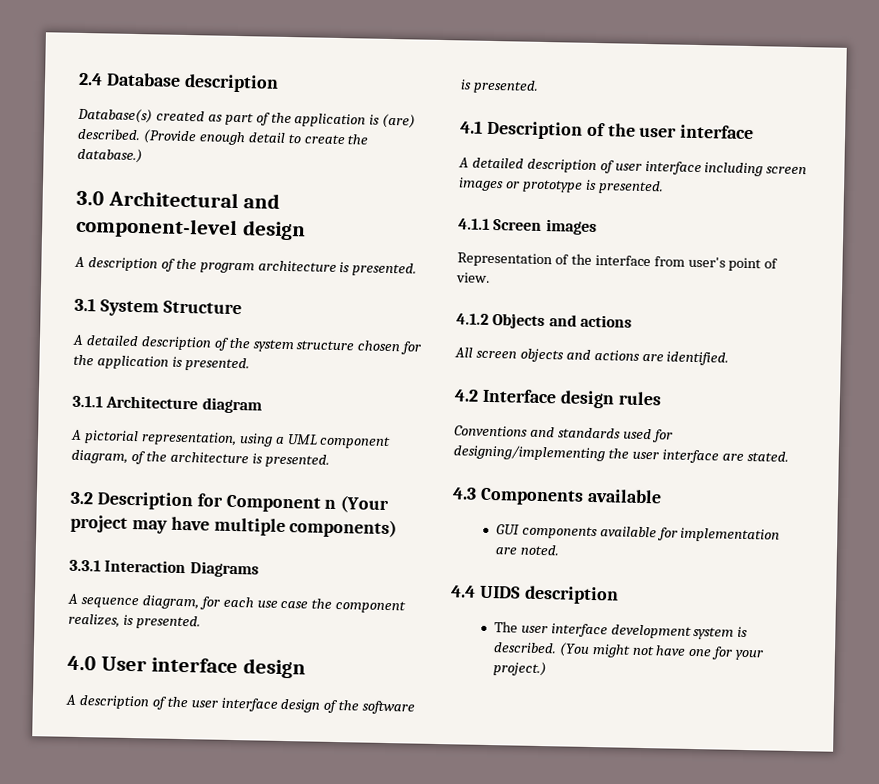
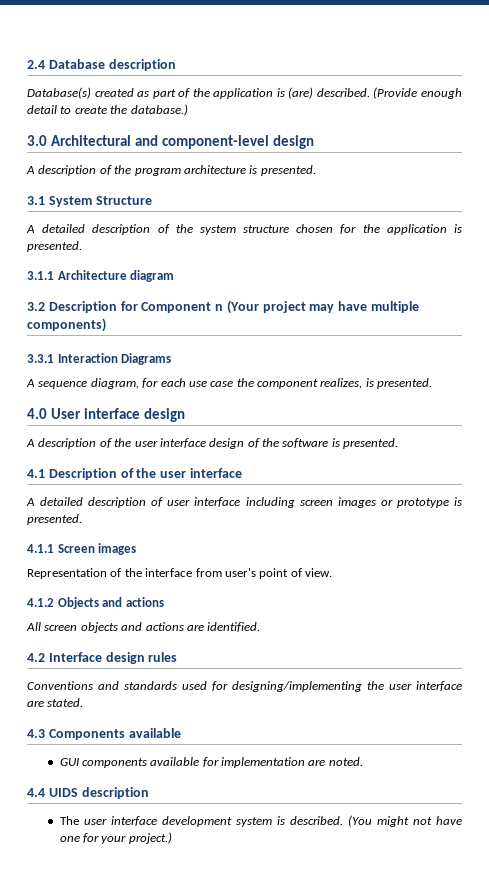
[70,429,392,450] [71,449,330,468] // A pictorial representation, using a UML component diagram, of the architecture is presented. -> (175, 276) none

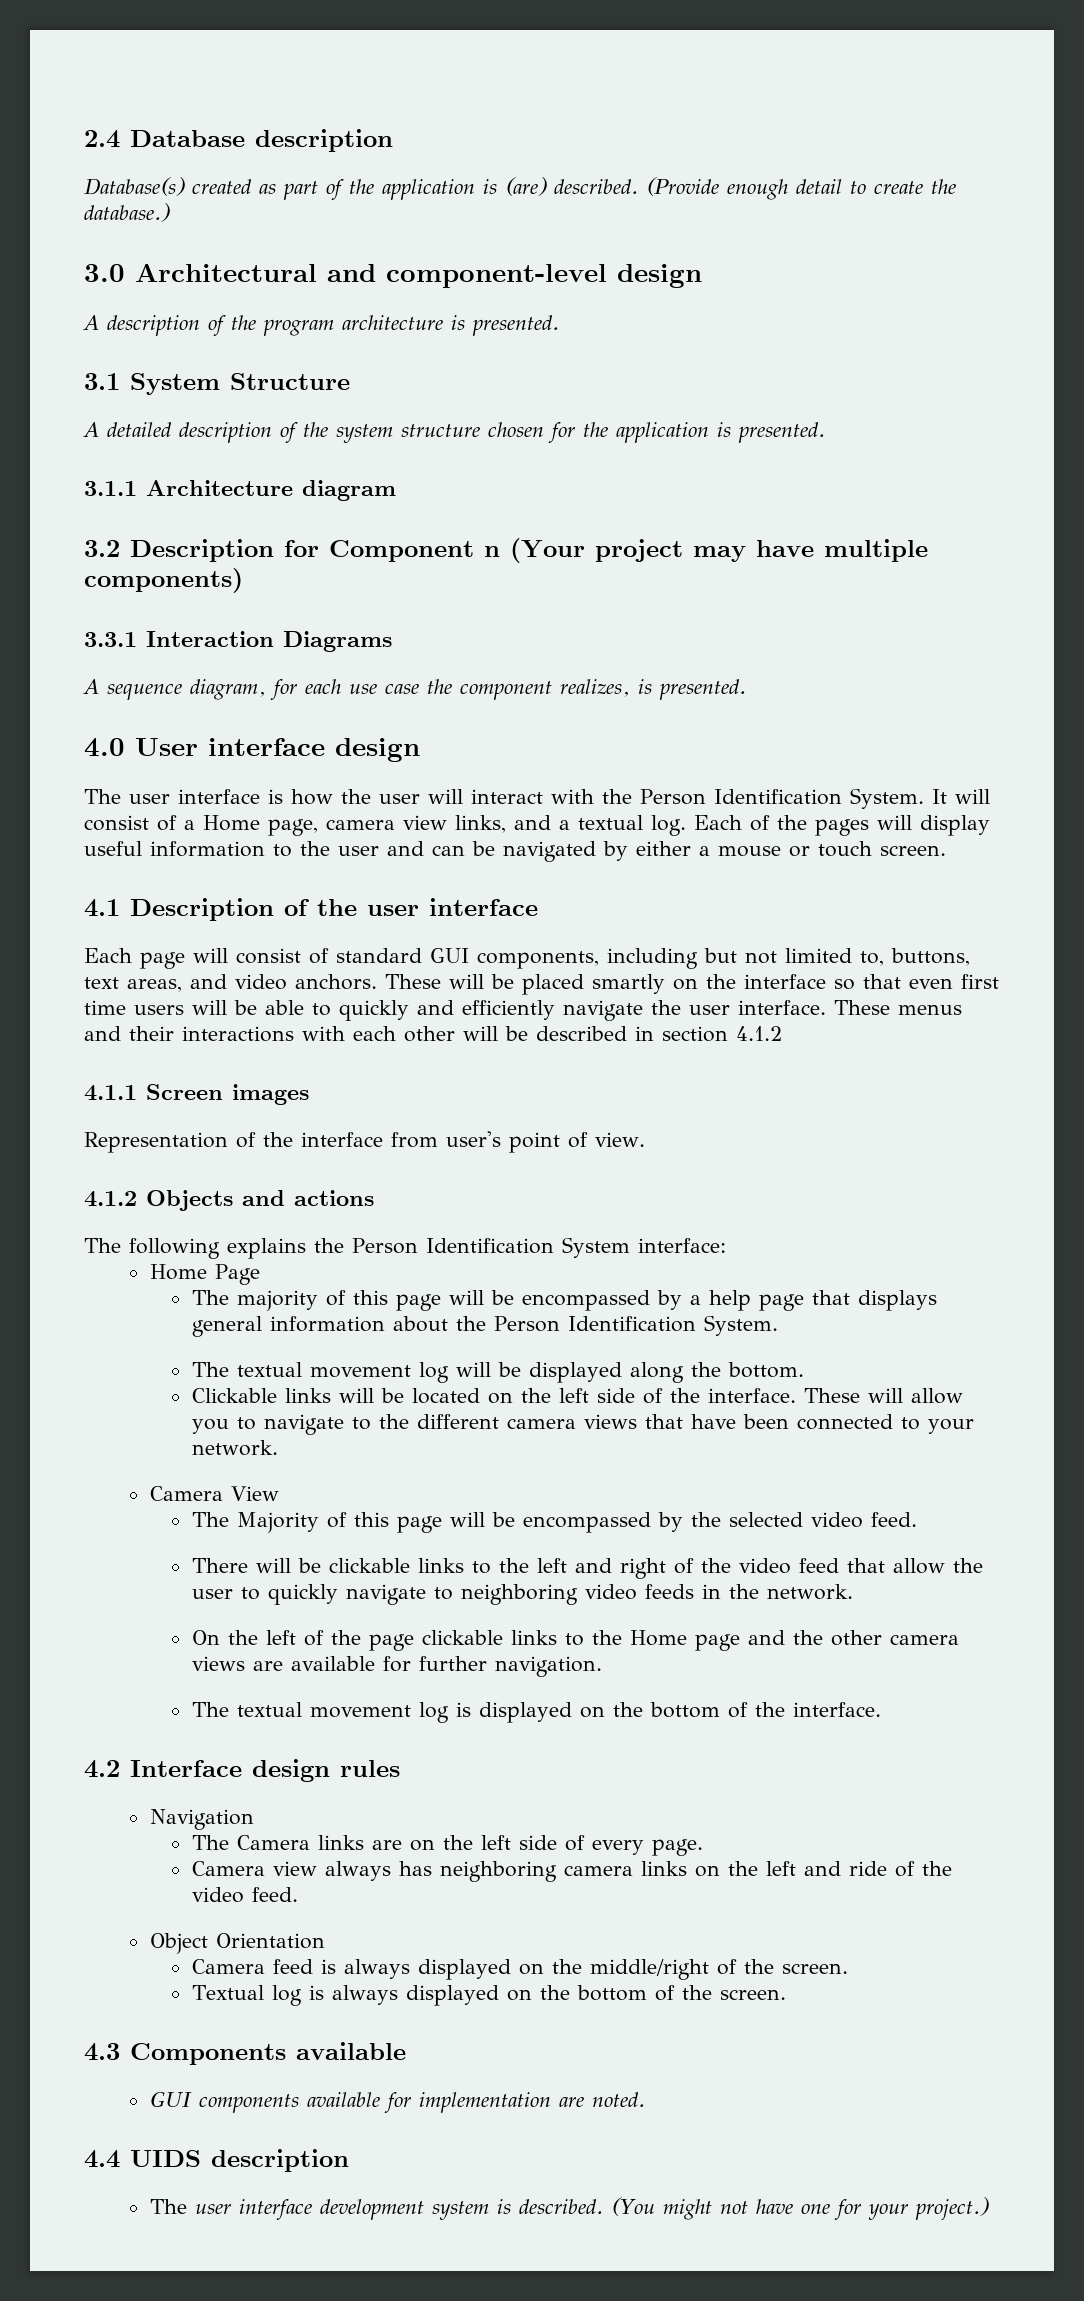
[26,438,399,449] A description of the user interface design of the software is presented. -> [84,788,990,809] [84,815,990,836] [84,841,946,862] The user interface is how the user will interact with the Person Identification System. It will consist of a Home page, camera view links, and a textual log. Each of the pages will display useful information to the user and can be navigated by either a mouse or touch screen.
[26,497,462,508] [27,514,82,525] A detailed description of user interface including screen images or prototype is presented. -> [84,948,970,969] [84,974,999,995] [84,1000,962,1021] [84,1026,782,1042] Each page will consist of standard GUI components, including but not limited to, buttons, text areas, and video anchors. These will be placed smartly on the interface so that even first time users will be able to quickly and efficiently navigate the user interface. These menus and their interactions with each other will be described in section 4.1.2
[26,622,261,633] [27,652,178,664] [27,681,462,692] [27,698,84,707] All screen objects and actions are identified. // 4.2 Interface design rules // Conventions and standards used for designing/implementing the user interface are stated. -> [84,1237,726,1259] [149,1264,260,1285] [191,1290,937,1311] [191,1315,778,1337] [191,1362,804,1383] [191,1388,963,1404] [191,1414,974,1435] [191,1440,278,1456] [149,1486,279,1501] [191,1512,917,1533] [191,1558,983,1579] [191,1584,853,1605] [191,1630,959,1651] [191,1656,602,1677] [191,1702,881,1723] [84,1759,400,1782] [149,1809,254,1830] [191,1835,703,1856] [191,1861,952,1882] [191,1887,298,1903] [149,1933,325,1954] [191,1959,848,1980] [191,1985,786,2006] The following explains the Person Identification System interface: // Home Page // The majority of this page will be encompassed by a help page that displays general information about the Person Identification System. // The textual movement log will be displayed along the bottom. // Clickable links will be located on the left side of the interface. These will allow you to navigate to the different camera views that have been connected to your network. // Camera View // The Majority of this page will be encompassed by the selected video feed. // There will be clickable links to the left and right of the video feed that allow the user to quickly navigate to neighboring video feeds in the network. // On the left of the page clickable links to the Home page and the other camera views are available for further navigation. // The textual movement log is displayed on the bottom of the interface. // 4.2 Interface design rules // Navigation // The Camera links are on the left side of every page. // Camera view always has neighboring camera links on the left and ride of the video feed. // Object Orientation // Camera feed is always displayed on the middle/right of the screen. // Textual log is always displayed on the bottom of the screen.

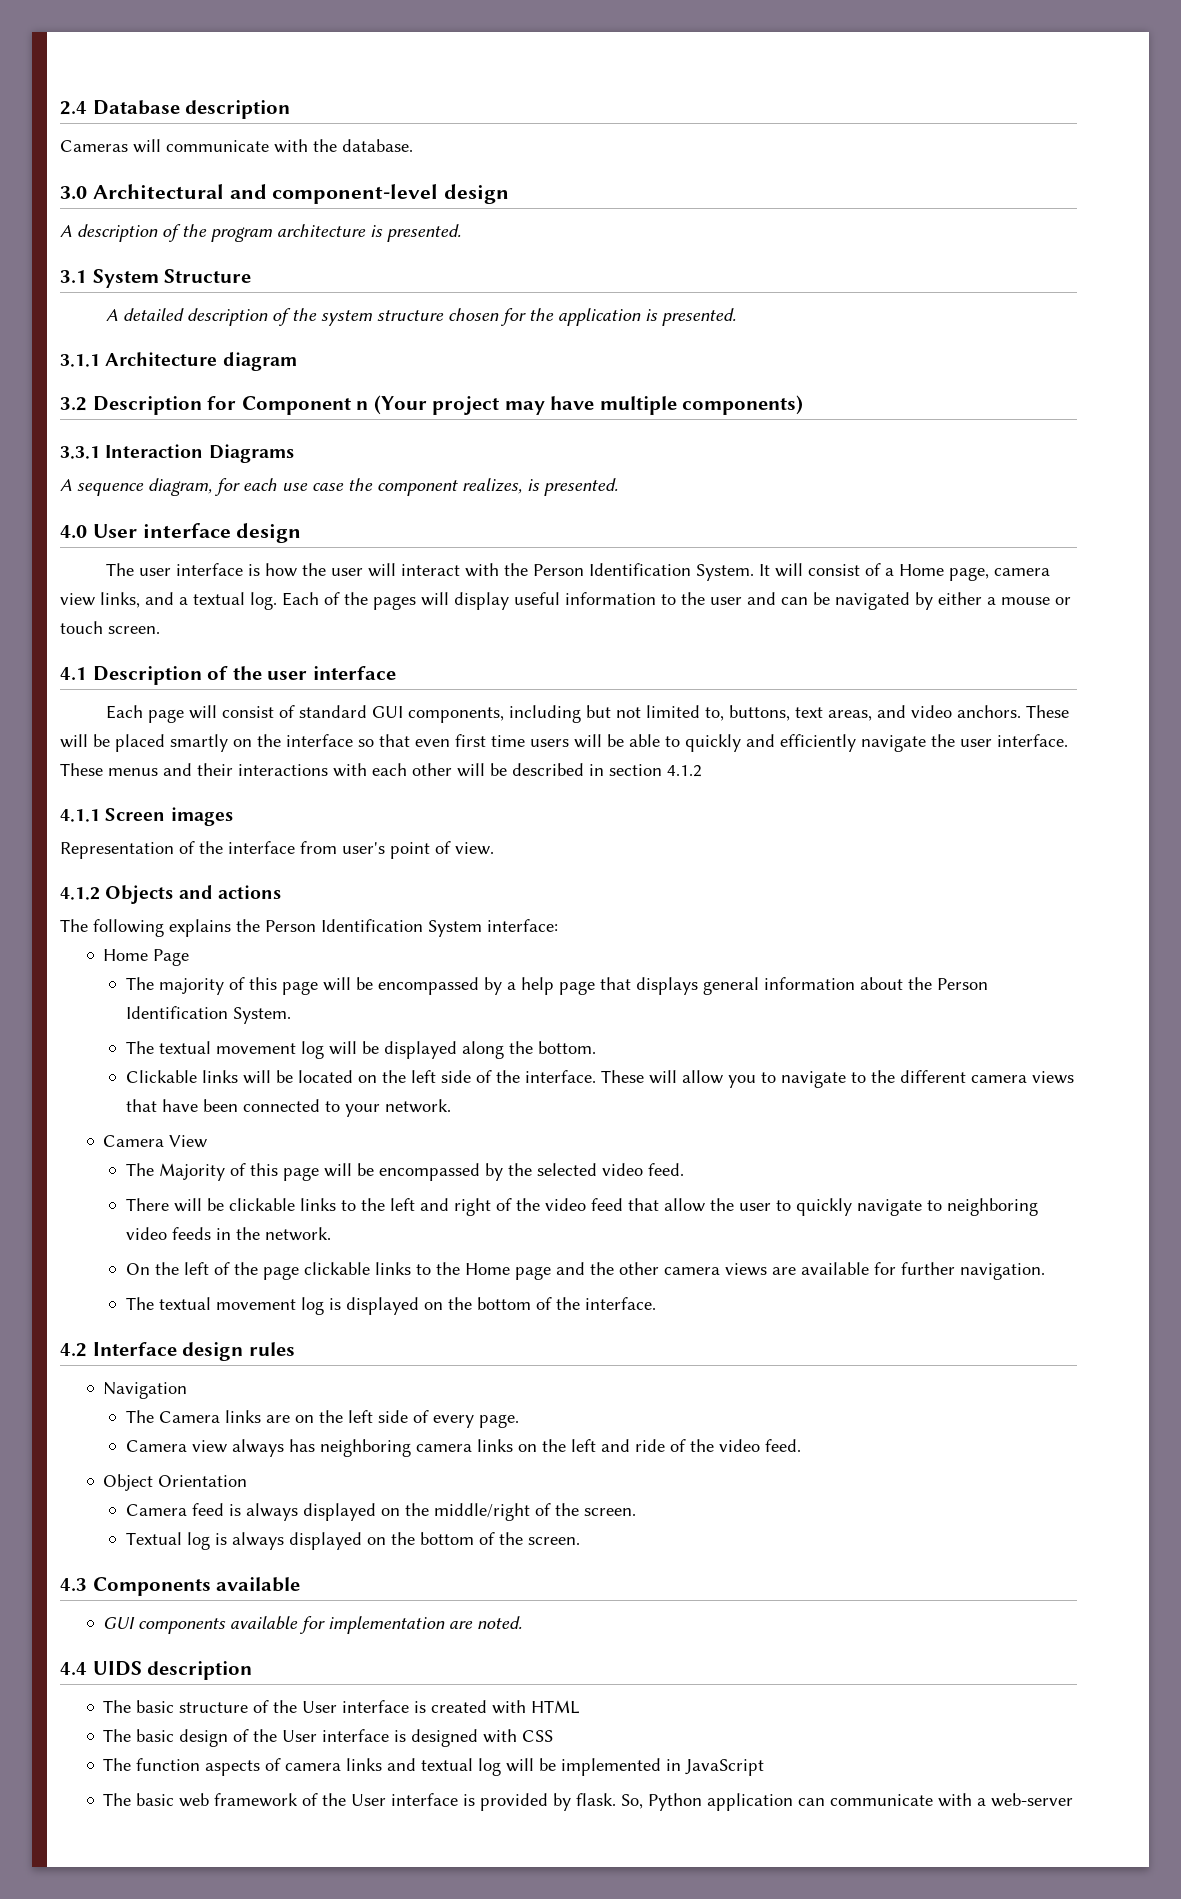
[84,177,956,200] [84,203,170,222] Database(s) created as part of the application is (are) described. (Provide enough detail to create the database.) -> [60,139,413,153] Cameras will communicate with the database.
[194,2197,989,2220] user interface development system is described. (You might not have one for your project.) -> [136,1700,581,1714] [103,1729,554,1747] [103,1758,765,1776] [103,1793,1074,1811] basic structure of the User interface is created with HTML // The basic design of the User interface is designed with CSS // The function aspects of camera links and textual log will be implemented in JavaScript // The basic web framework of the User interface is provided by flask. So, Python application can communicate with a web-server

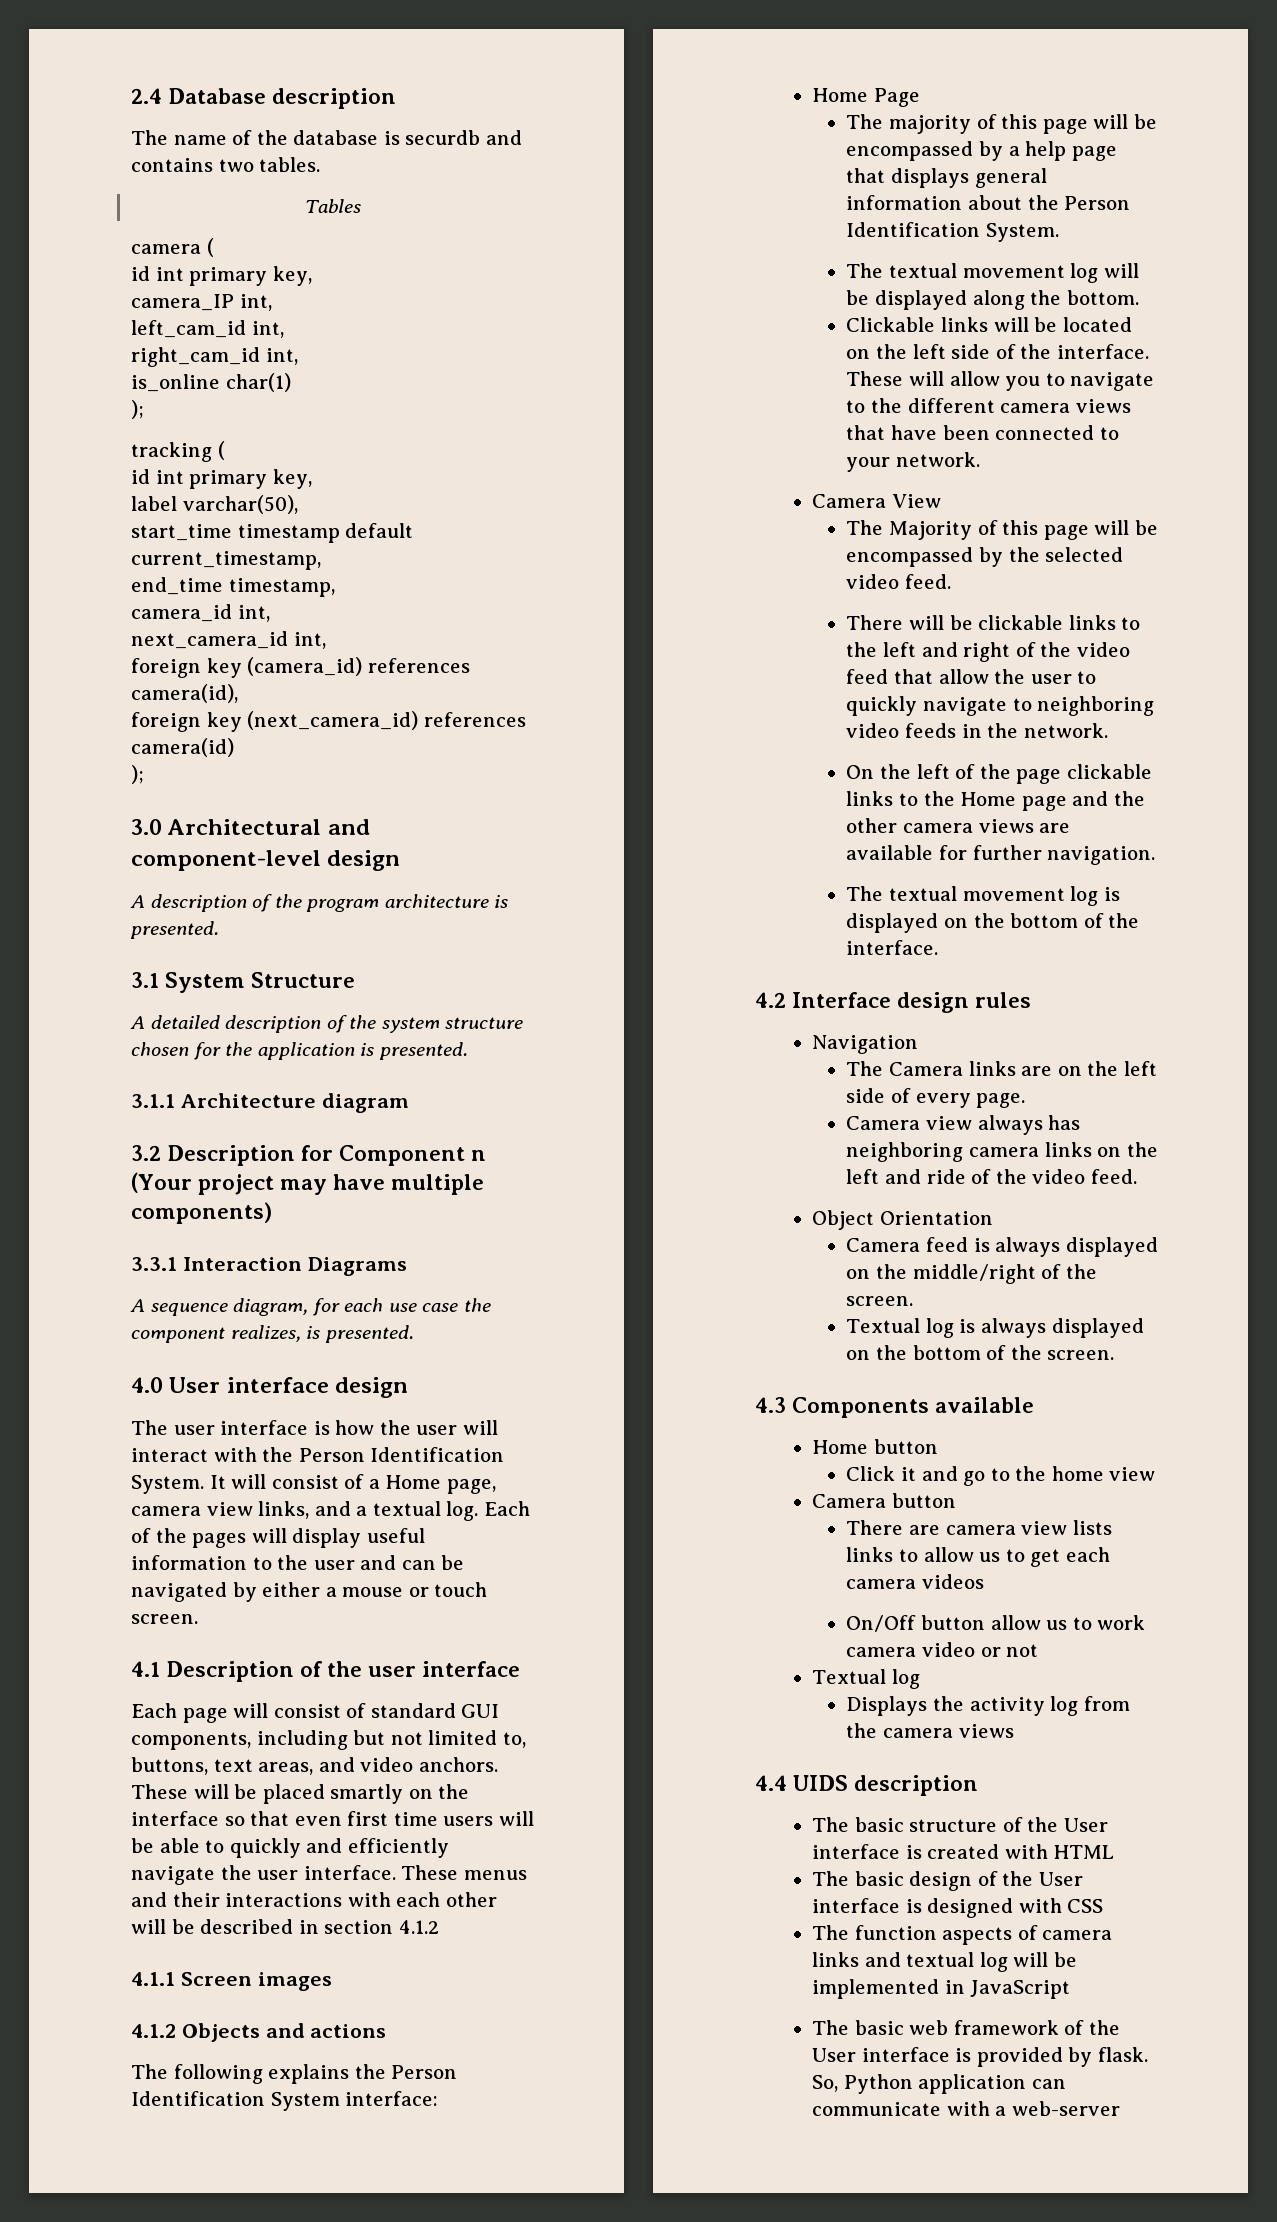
[60,139,413,153] Cameras will communicate with the database. -> [131,130,522,145] [131,157,321,172] [304,199,361,213] [131,238,214,257] [131,266,312,286] [131,294,272,311] [131,320,284,338] [131,347,298,367] [131,373,291,392] [131,400,144,419] [131,441,225,462] [131,469,312,489] [131,495,298,514] [131,523,414,543] [131,551,321,570] [131,577,335,597] [131,604,270,622] [131,631,326,649] [131,657,470,678] [131,684,238,703] [131,711,526,732] [131,738,234,757] [131,765,144,784] The name of the database is securdb and contains two tables. // Tables // camera ( // id int primary key, // camera_IP int, // left_cam_id int, // right_cam_id int, // is_online char(1) // ); // tracking ( // id int primary key, // label varchar(50), // start_time timestamp default current_timestamp, // end_time timestamp, // camera_id int, // next_camera_id int, // foreign key (camera_id) references camera(id), // foreign key (next_camera_id) references camera(id) // );
[60,841,494,859] // Representation of the interface from user's point of view. -> (332, 1981) none
[103,1616,523,1634] GUI components available for implementation are noted. -> [811,1439,938,1454] [846,1466,1156,1486] [811,1493,956,1508] [846,1520,1112,1535] [846,1547,1110,1567] [846,1574,984,1589] [846,1615,1146,1632] [846,1642,1039,1657] [811,1669,920,1689] [846,1696,1130,1716] [846,1723,1014,1738] Home button // Click it and go to the home view // Camera button // There are camera view lists links to allow us to get each camera videos // On/Off button allow us to work camera video or not // Textual log // Displays the activity log from the camera views

